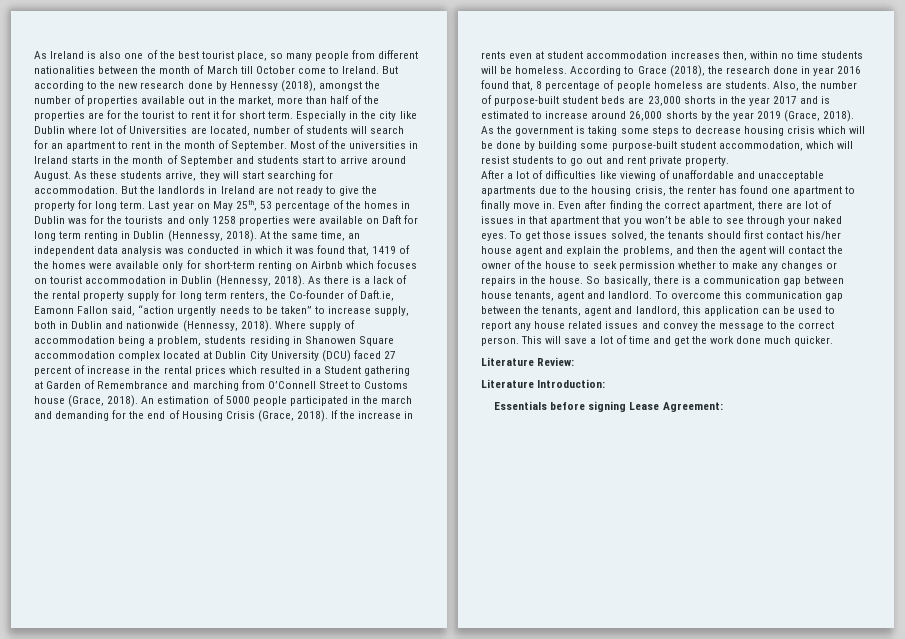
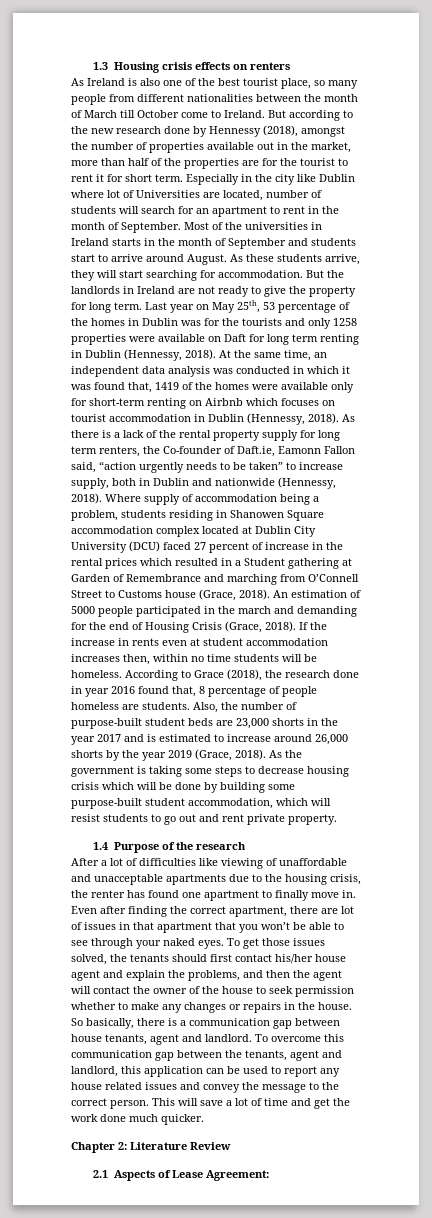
(34, 55) none -> [92,62,291,73] 1.3 Housing crisis effects on renters //
(729, 161) none -> [92,842,247,853] // 1.4 Purpose of the research
[481,357,575,366] [481,379,606,388] [494,401,627,412] Literature Review: // Literature Introduction: // Essentials before signing -> [71,1142,231,1153] [92,1170,172,1181] Chapter 2: Literature Review // 2.1 Aspects of

